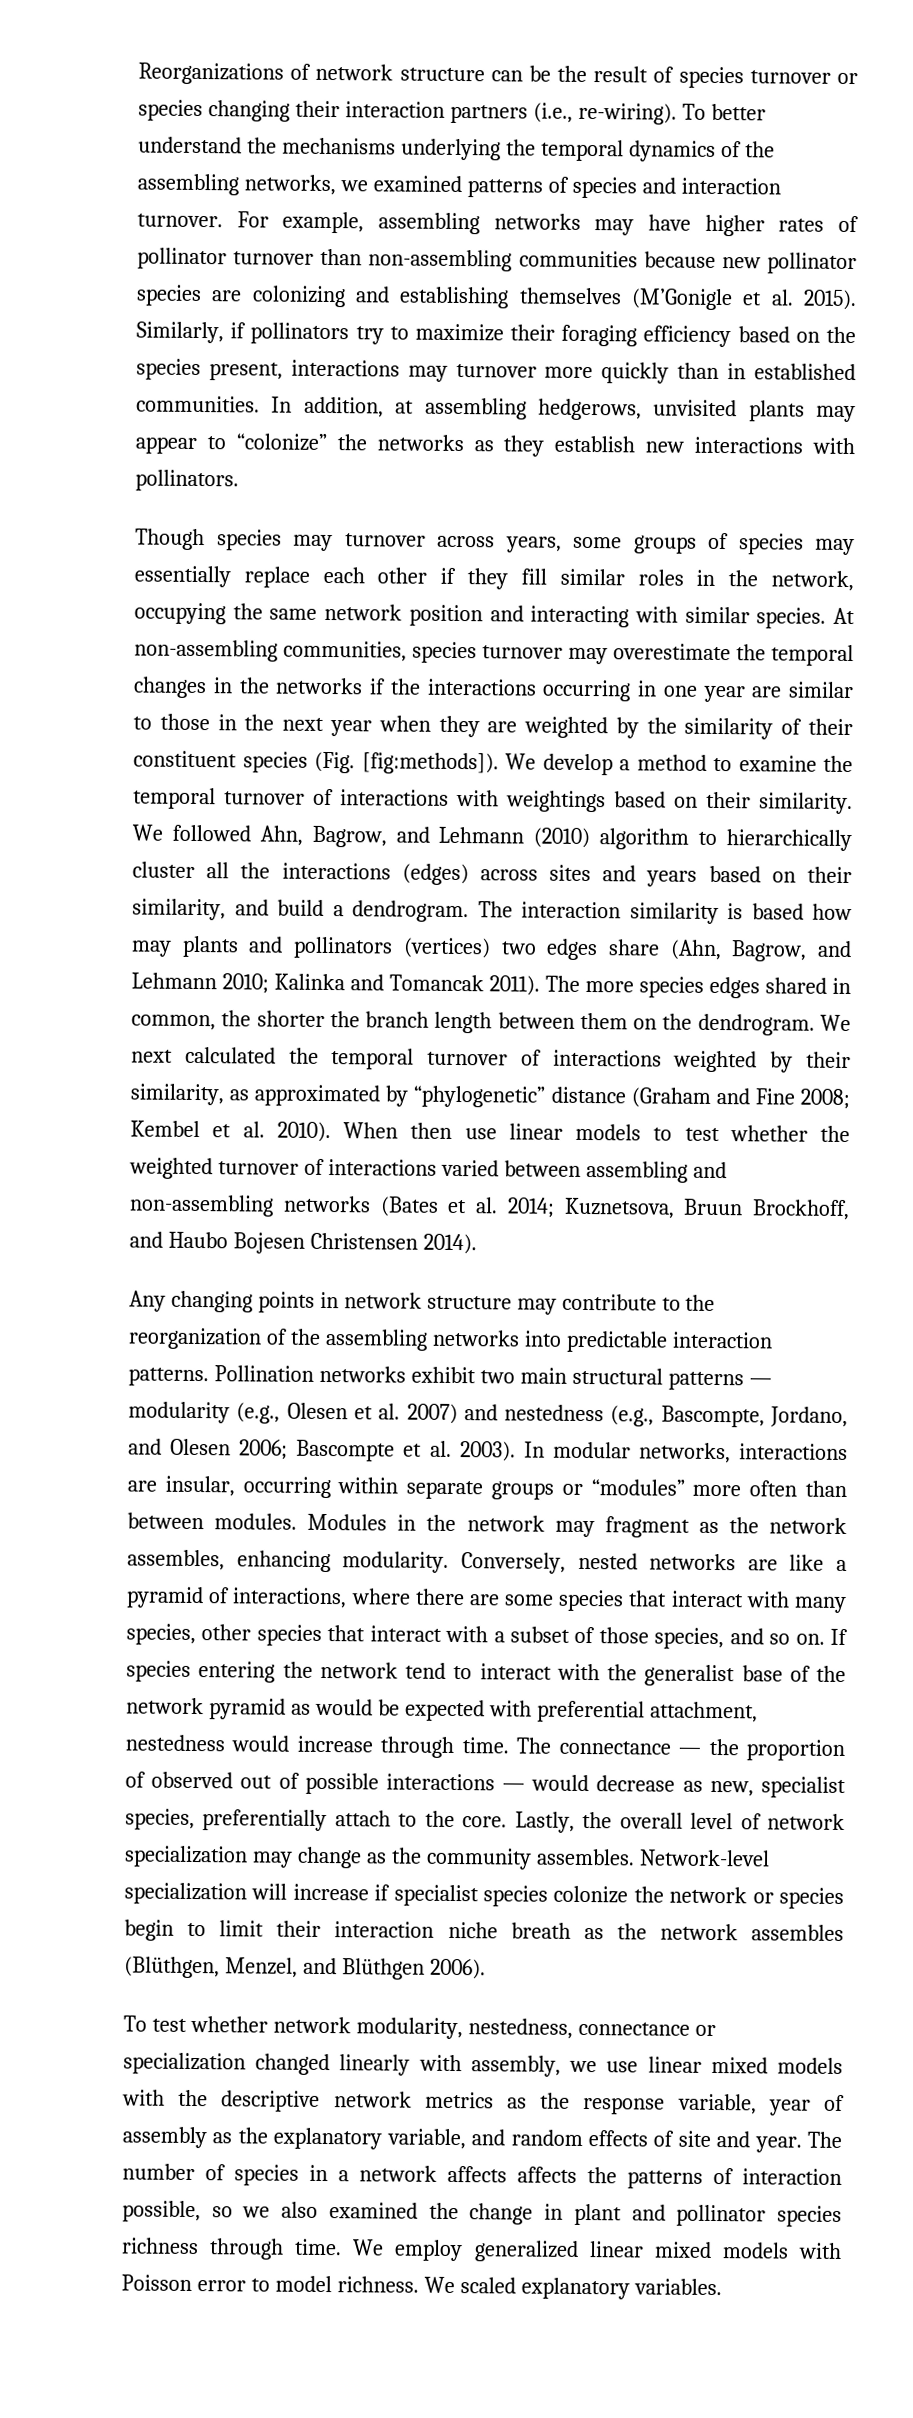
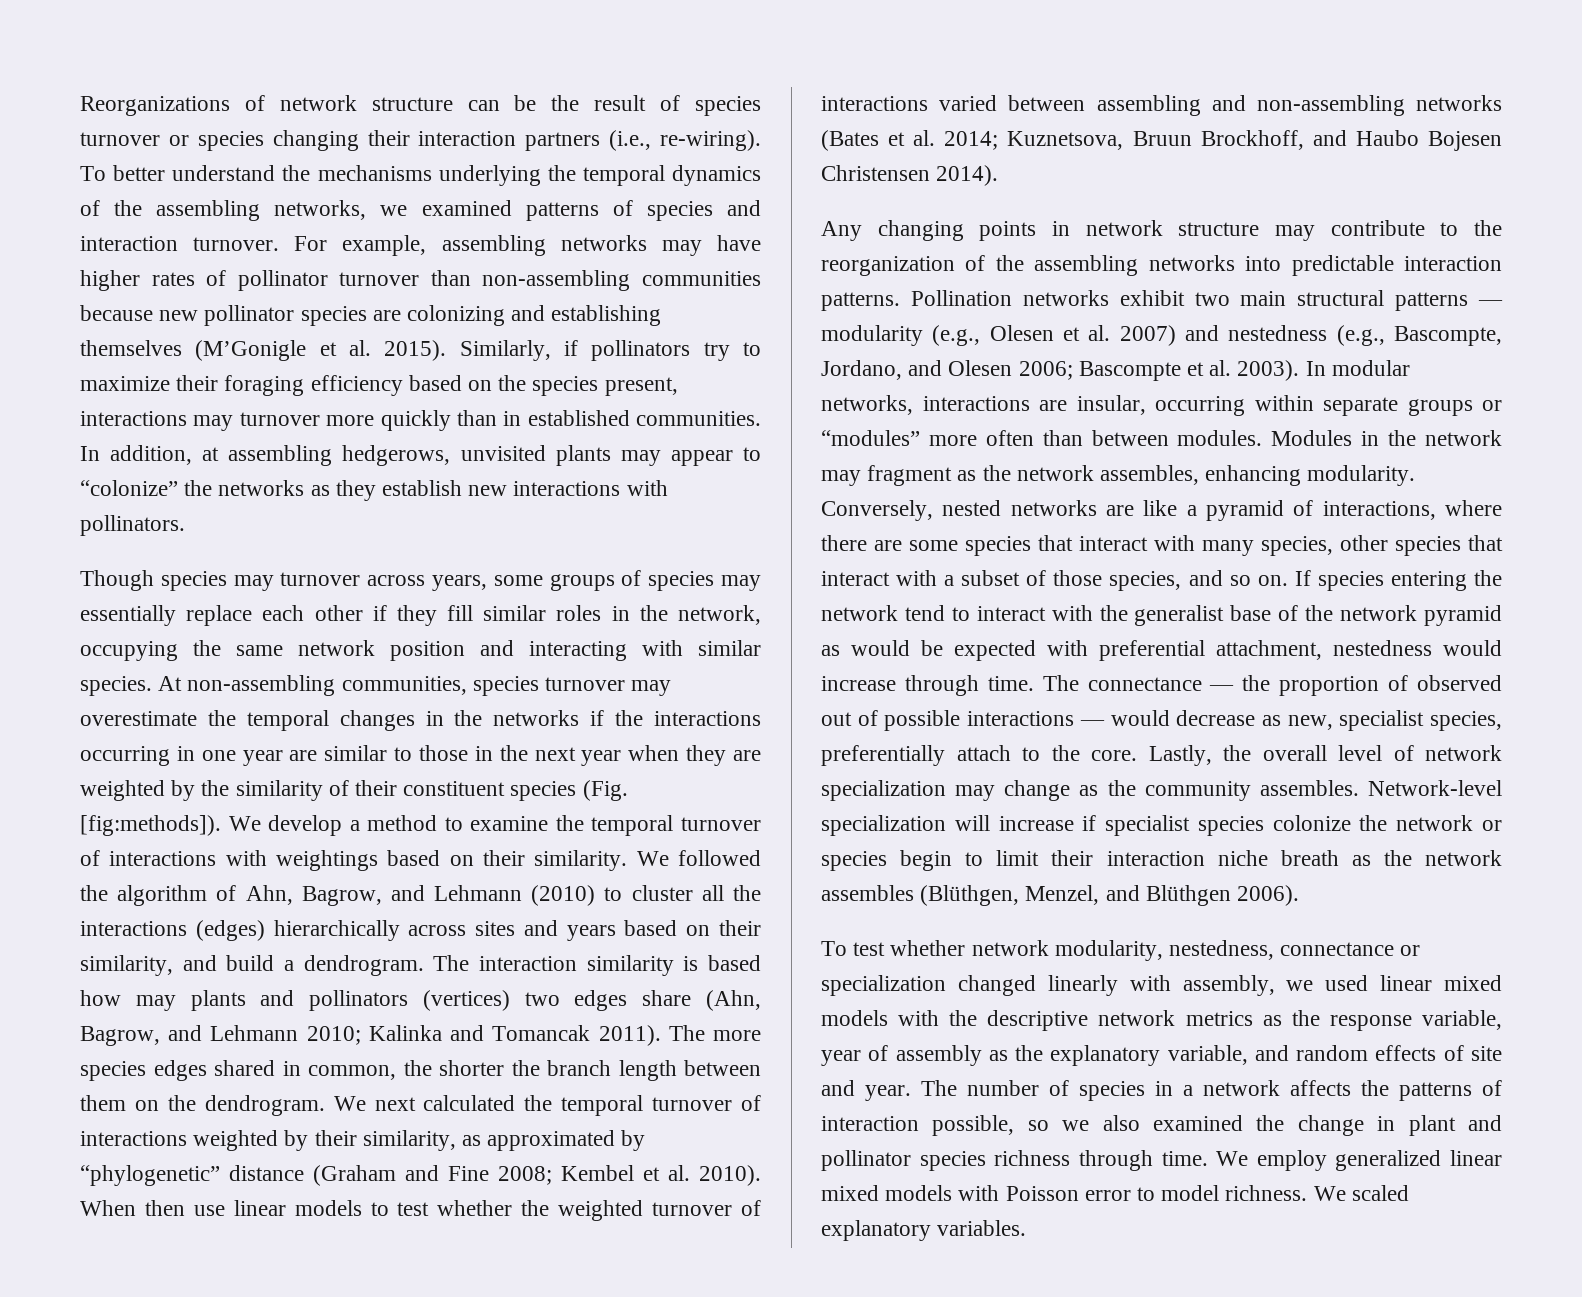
(251, 833) none -> [80,885,237,906] the algorithm of
[599,828,853,852] algorithm to hierarchically -> [604,887,623,901] to
(469, 874) none -> [273,920,400,941] hierarchically
[606,2061,639,2073] use -> [1325,975,1369,991] used
[517,2166,577,2183] affects -> (1351, 1088) none

